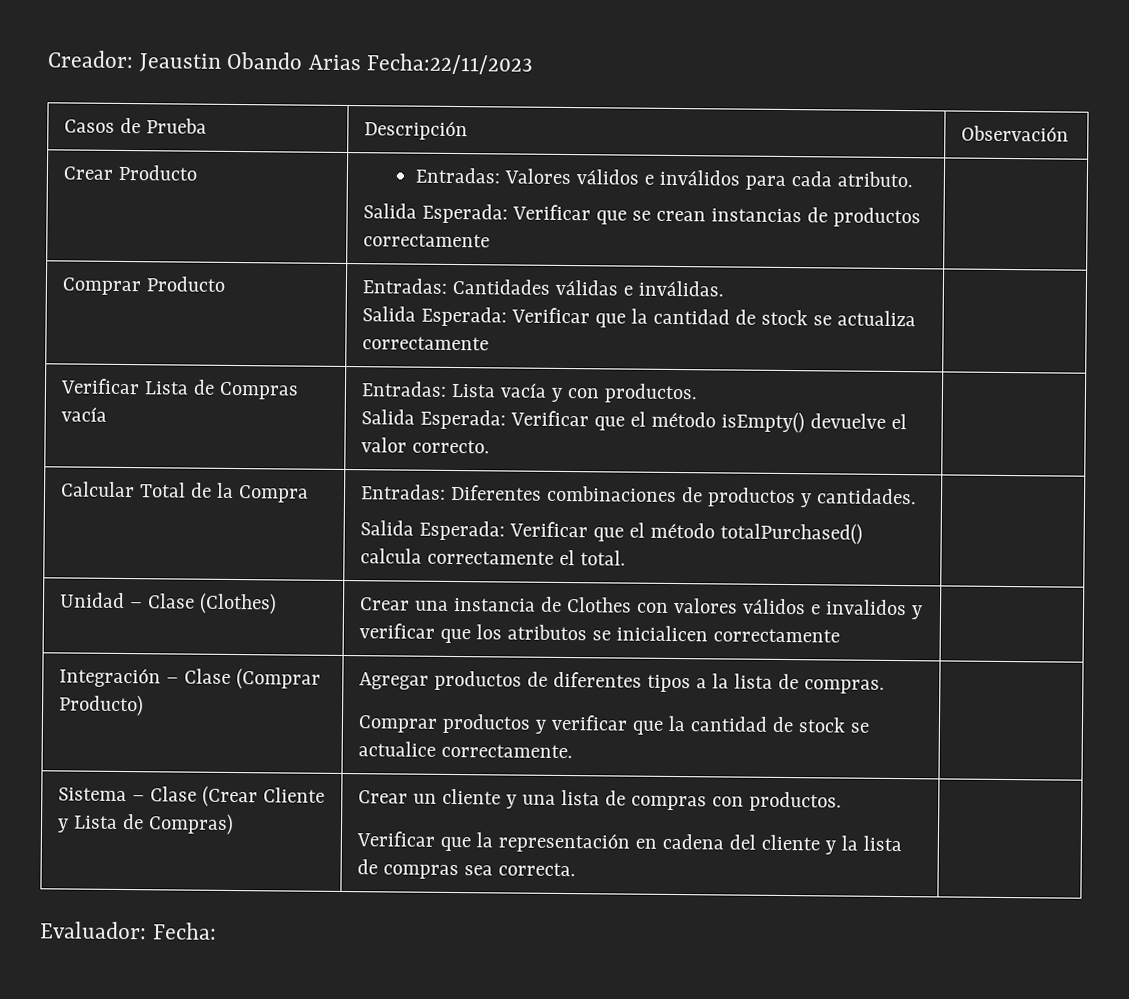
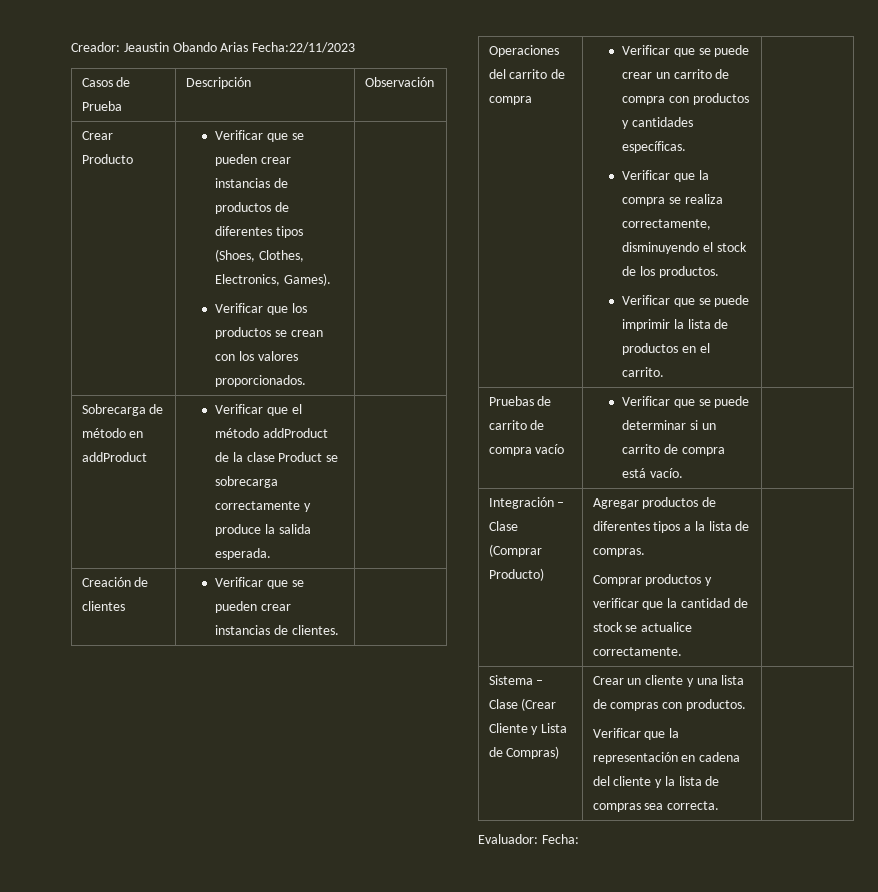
[415,167,913,191] [363,203,707,225] Entradas: Valores válidos e inválidos para cada atributo. // Salida Esperada: Verificar que se crean -> [215,130,304,142] [215,154,291,166] Verificar que se pueden crear
[363,233,491,248] [62,276,227,296] [362,278,725,297] [362,306,916,328] [362,336,490,351] [60,378,300,400] [61,406,108,422] [361,381,699,404] [361,409,907,434] [361,437,491,454] [61,481,310,503] [360,484,918,508] [360,520,864,545] [360,548,627,566] [59,592,278,615] [359,596,923,620] [359,623,841,644] correctamente | // Comprar Producto | Entradas: Cantidades válidas e inválidas. // Salida Esperada: Verificar que la cantidad de stock se actualiza correctamente | // Verificar Lista de Compras vacía | Entradas: Lista vacía y con productos. // Salida Esperada: Verificar que el método isEmpty() devuelve el valor correcto. | // Calcular Total de la Compra | Entradas: Diferentes combinaciones de productos y cantidades. // Salida Esperada: Verificar que el método totalPurchased() calcula correctamente el total. | // Unidad – Clase (Clothes) | Crear una instancia de Clothes con valores válidos e invalidos y verificar que los atributos se inicialicen correctamente -> [274,202,289,212] [215,226,303,238] [215,249,304,262] [215,273,331,286] [215,303,307,315] [215,327,323,339] [215,351,298,361] [215,375,307,387] [81,404,164,416] [81,428,144,438] [81,452,147,462] [215,404,302,416] [215,428,328,438] [215,452,339,462] [215,476,279,488] [215,501,311,512] [215,524,311,536] [215,548,272,560] [81,577,149,587] [81,601,125,611] [215,577,304,589] [215,601,291,613] [215,625,339,635] [488,45,559,57] [488,69,566,79] [488,96,532,105] [622,45,750,57] [622,69,730,79] [622,93,749,105] [622,117,693,129] [622,141,687,153] [622,170,709,182] [622,194,723,206] [622,219,712,230] [622,242,747,254] [622,266,719,278] [622,295,750,307] [622,319,729,331] [622,343,710,355] [622,367,665,377] [488,396,552,406] [488,420,545,430] [488,444,565,456] [622,396,750,408] [622,420,716,430] [622,444,725,456] [622,468,683,478] de diferentes tipos (Shoes, Clothes, Electronics, Games). // Verificar que los productos se crean con los valores proporcionados. | // Sobrecarga de método en addProduct | Verificar que el método addProduct de la clase Product se sobrecarga correctamente y produce la salida esperada. | // Creación de clientes | Verificar que se pueden crear instancias de clientes. | // Operaciones del carrito de compra | Verificar que se puede crear un carrito de compra con productos y cantidades específicas. // Verificar que la compra se realiza correctamente, disminuyendo el stock de los productos. // Verificar que se puede imprimir la lista de productos en el carrito. | // Pruebas de carrito de compra vacío | Verificar que se puede determinar si un carrito de compra está vacío.

